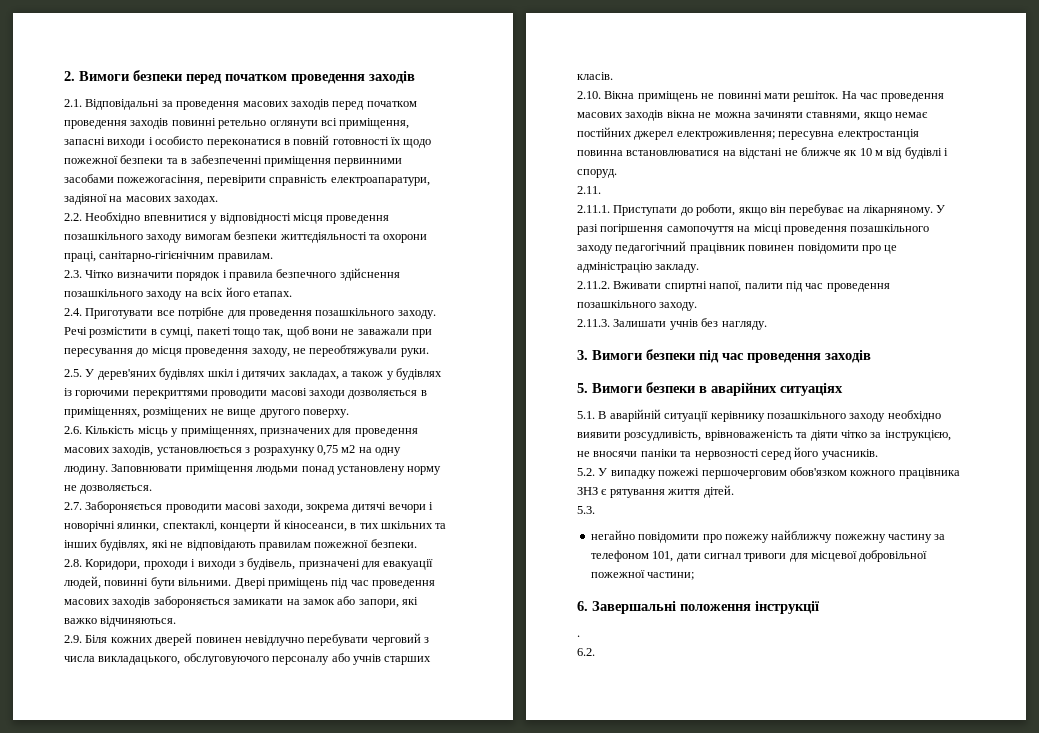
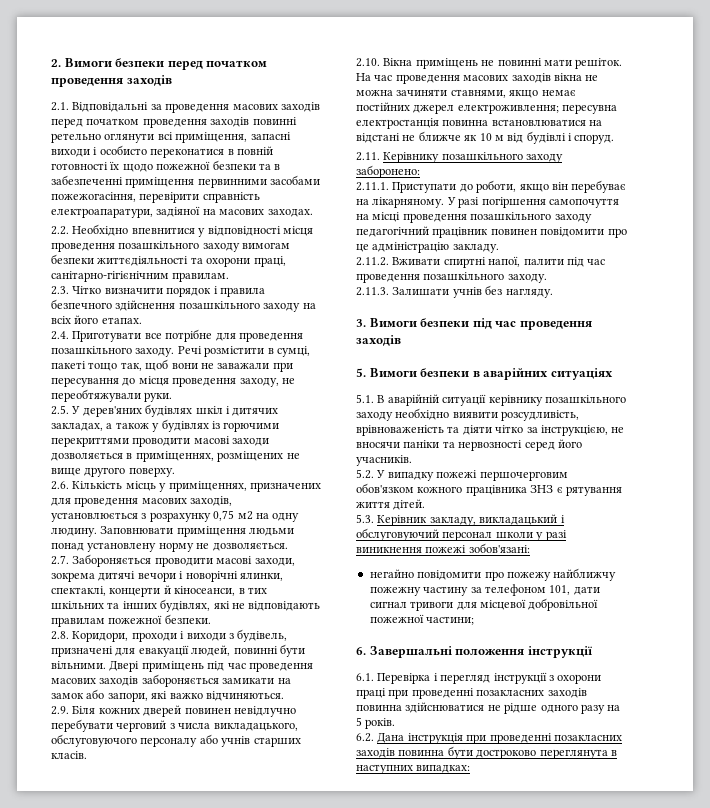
(601, 190) none -> [383,152,564,163] [356,165,420,178] Керівнику позашкільного заходу заборонено:
(595, 510) none -> [377,514,565,526] [356,528,567,541] [356,543,530,553] Керівник закладу, викладацький і обслуговуючий персонал школи у разі виникнення пожежі зобов'язані:
[577,635,580,637] [577,648,595,656] . // 6.2. -> [356,672,602,684] [356,688,587,699] [356,702,621,714] [356,717,396,729] [356,732,622,744] [356,746,617,759] [356,764,471,774] 6.1. Перевірка і перегляд інструкції з охорони праці при проведенні позакласних заходів повинна здійснюватися не рідше одного разу на 5 років. // 6.2. Дана інструкція при проведенні позакласних заходів повинна бути достроково переглянута в наступних випадках:

